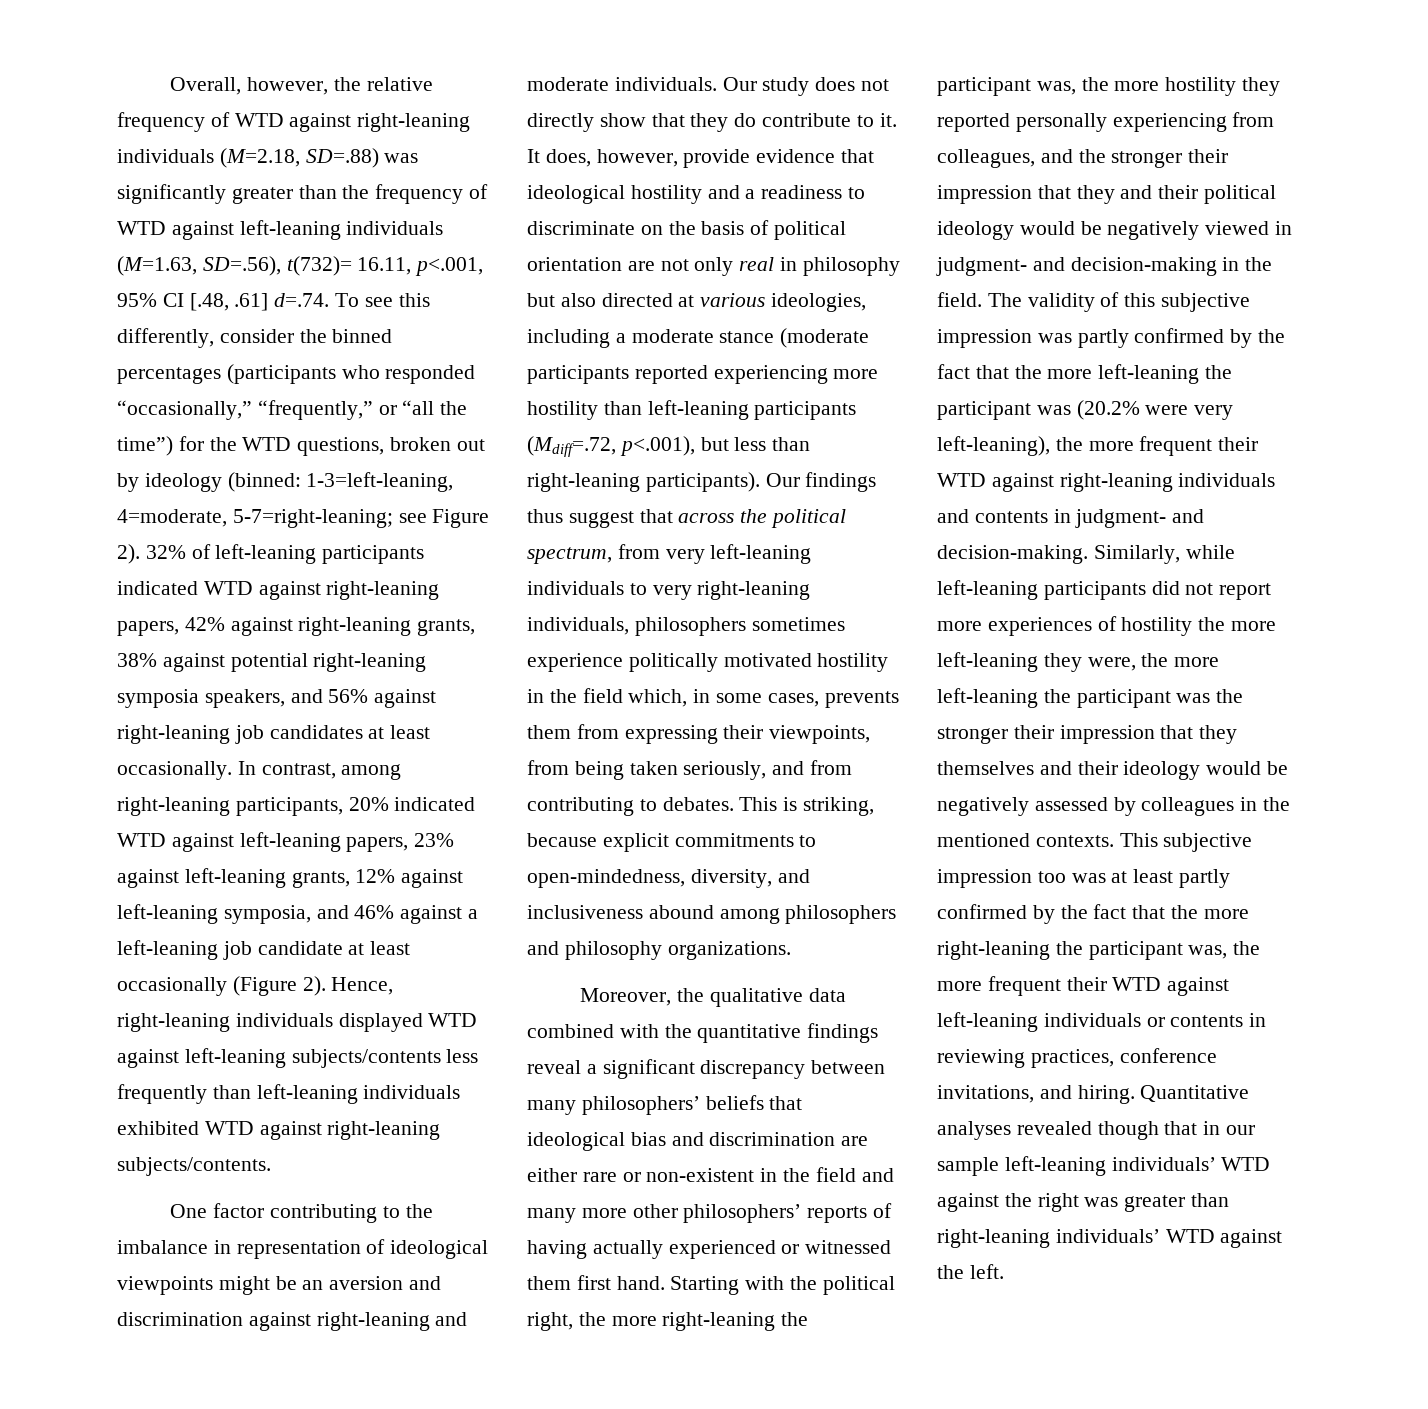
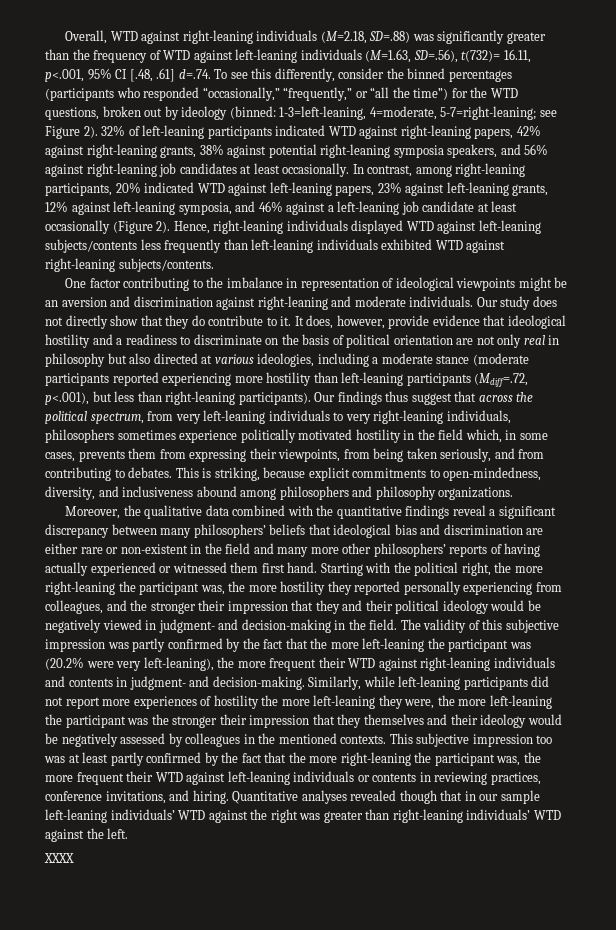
[247,77,433,95] [117,112,230,132] however, the relative frequency of -> (108, 37) none
(1004, 1271) none -> [44,853,74,863] // XXXX

